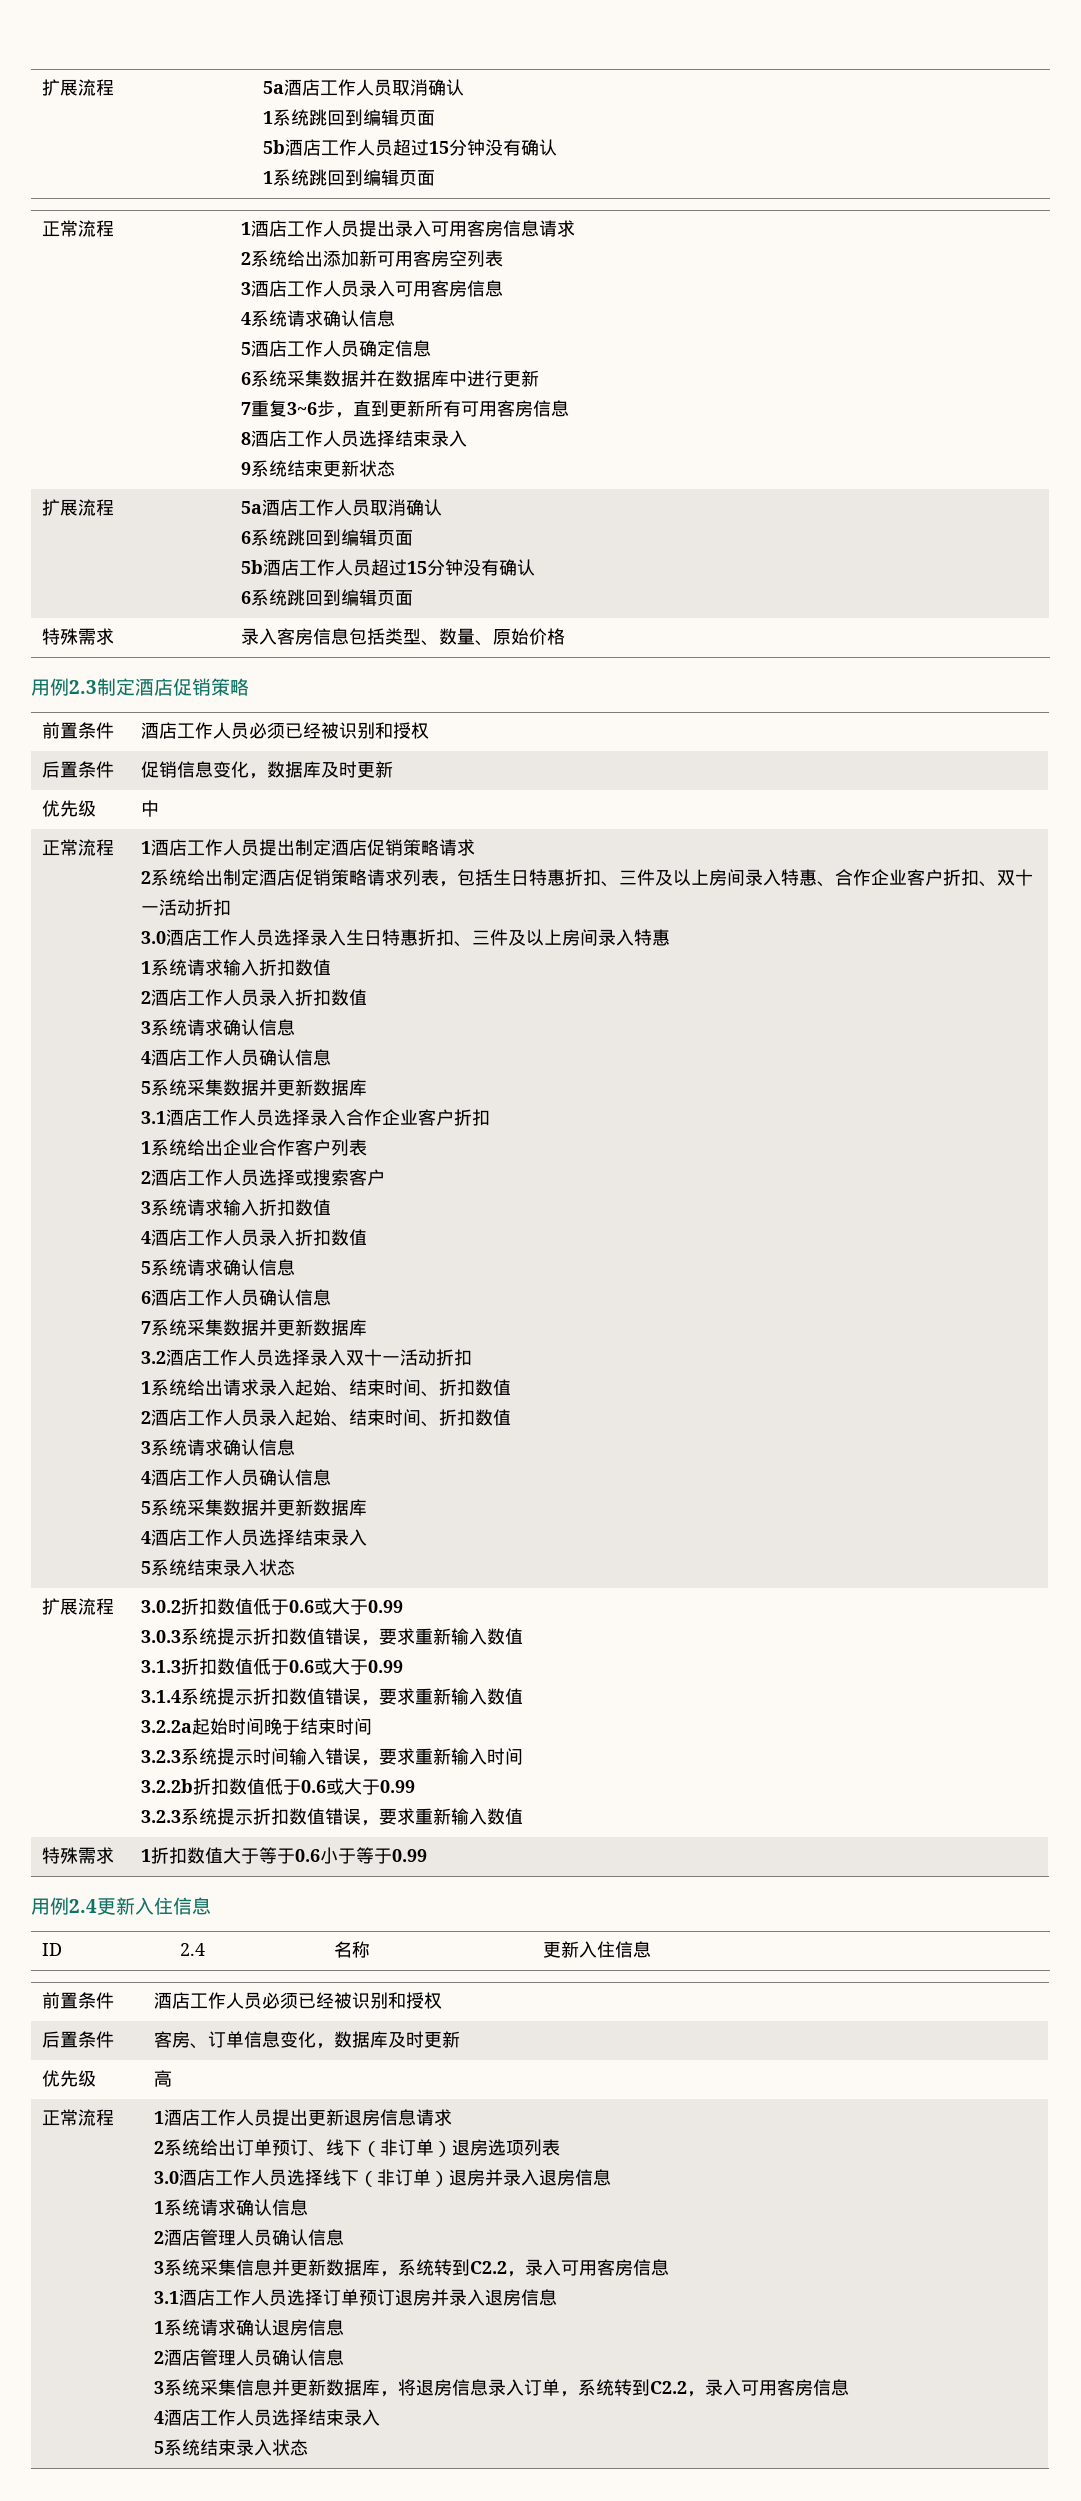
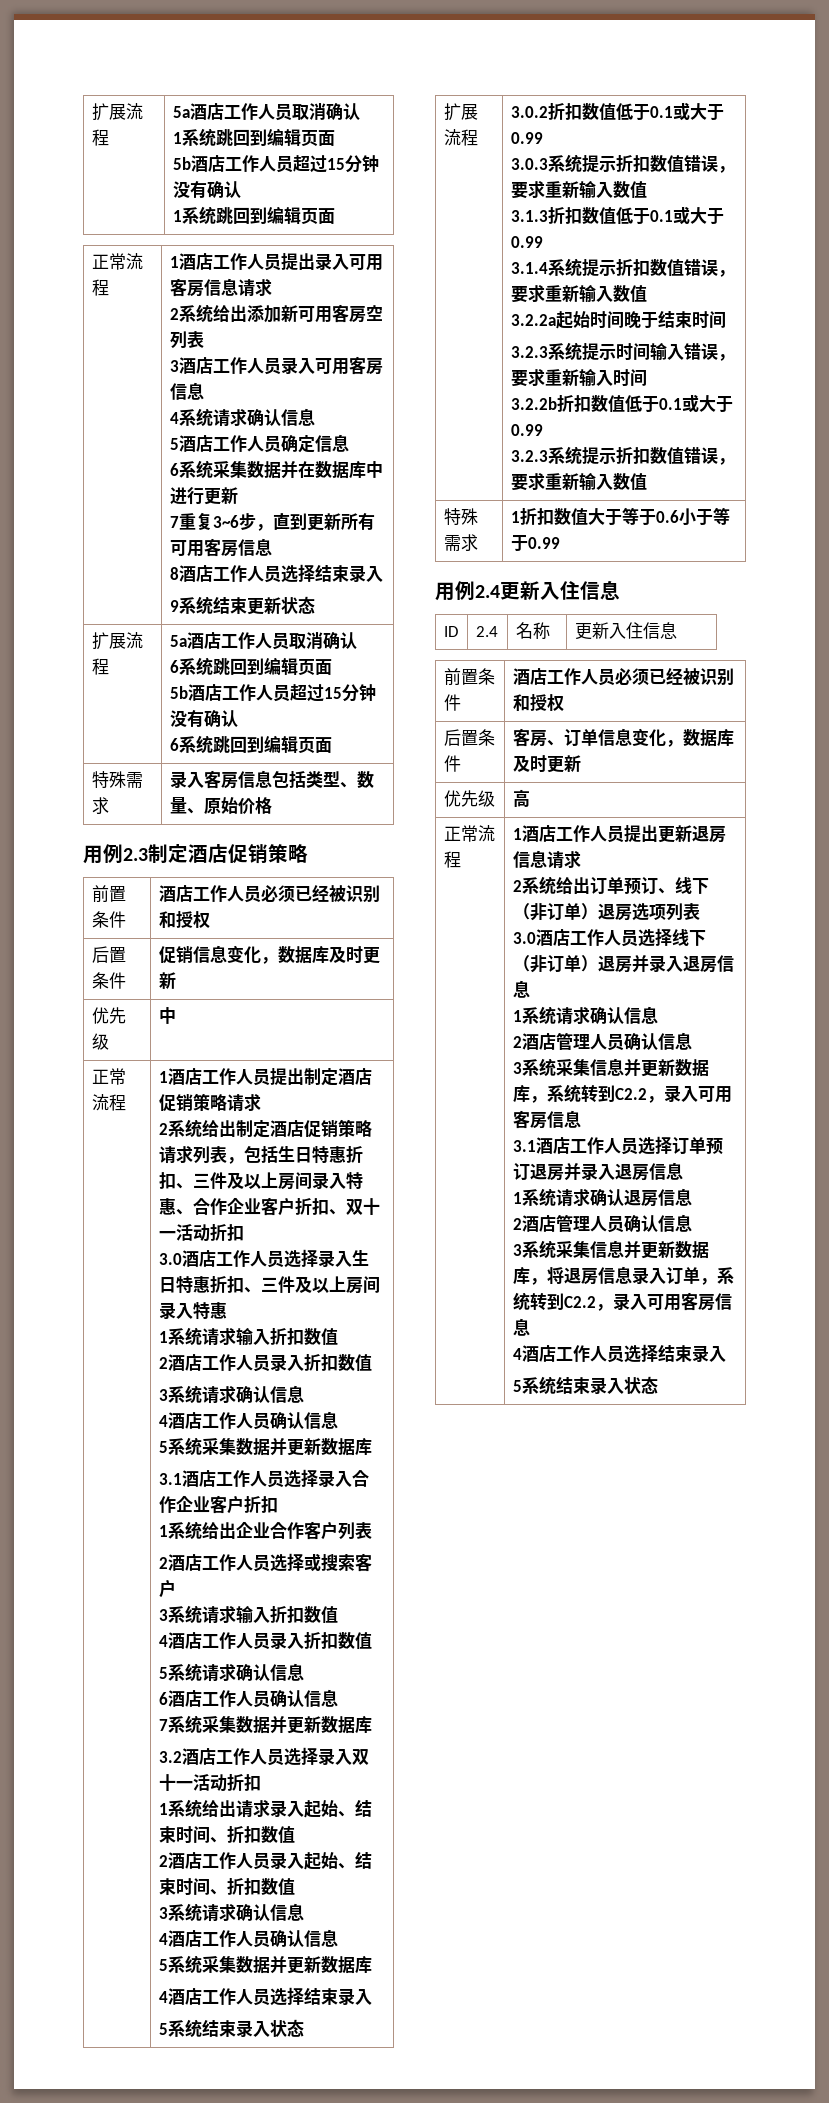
[289,1600,315,1613] 0.6 -> [649,106,673,118] 0.1
[289,1660,315,1673] 0.6 -> [649,210,673,222] 0.1
[301,1780,327,1793] 0.6 -> [658,398,682,410] 0.1

